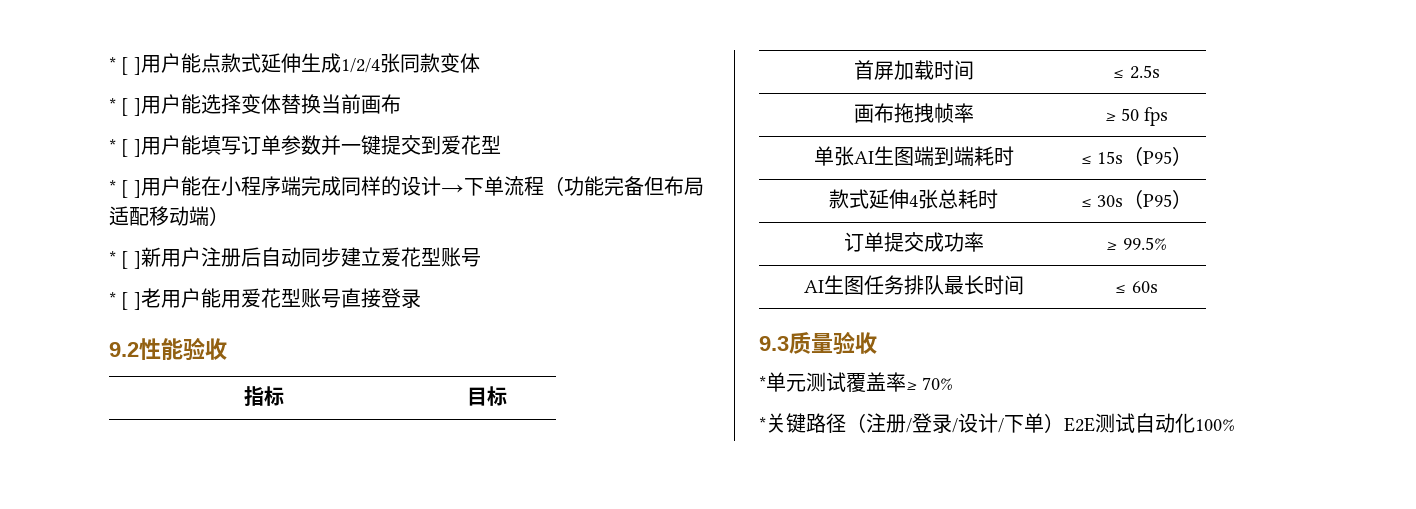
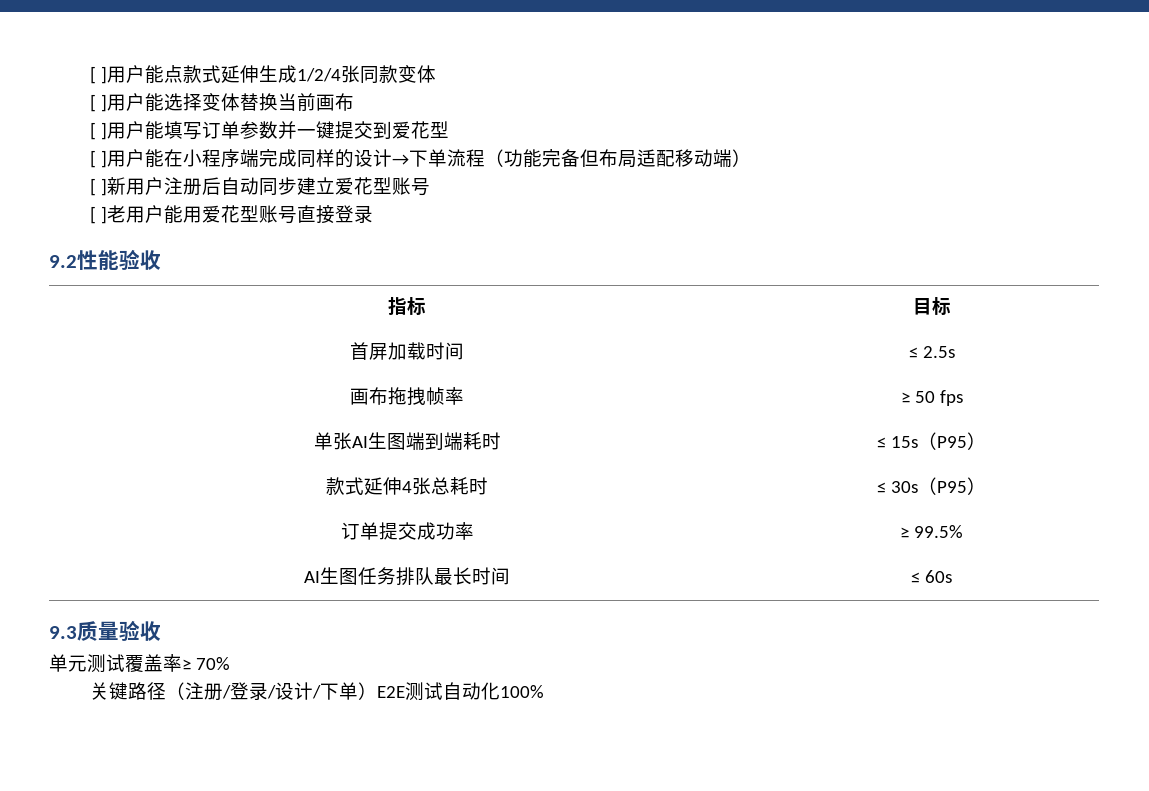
[109,57,116,71] * -> (89, 75) none
[109,98,116,112] * -> (436, 74) none
[109,139,116,153] * -> (354, 102) none
[109,180,116,194] * -> (449, 129) none
[109,251,116,265] * -> (751, 158) none
[109,292,116,306] * -> (430, 187) none
[759,376,766,390] * -> (161, 631) none
[759,417,766,431] * -> (230, 663) none

